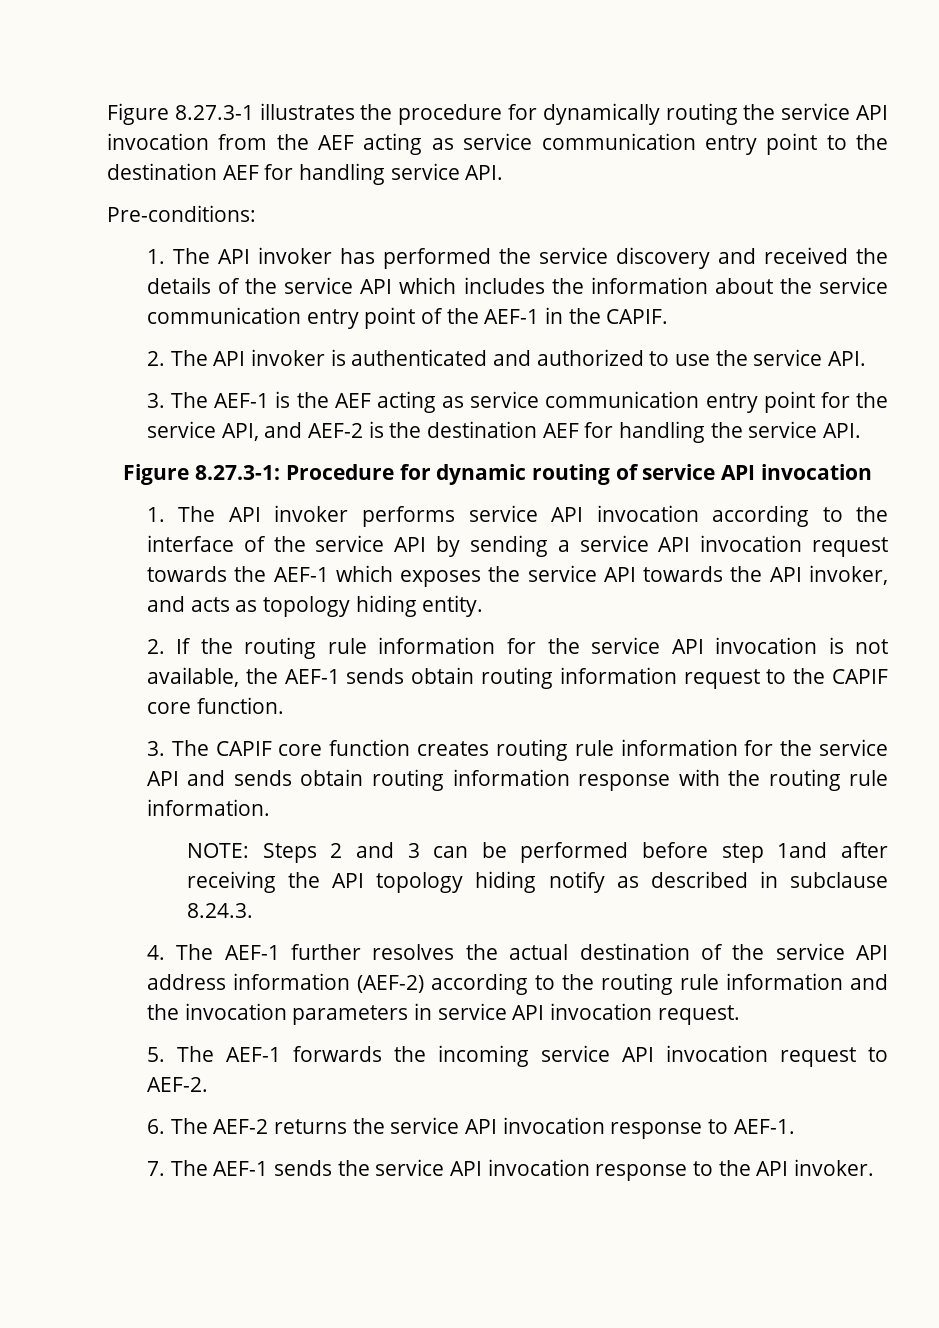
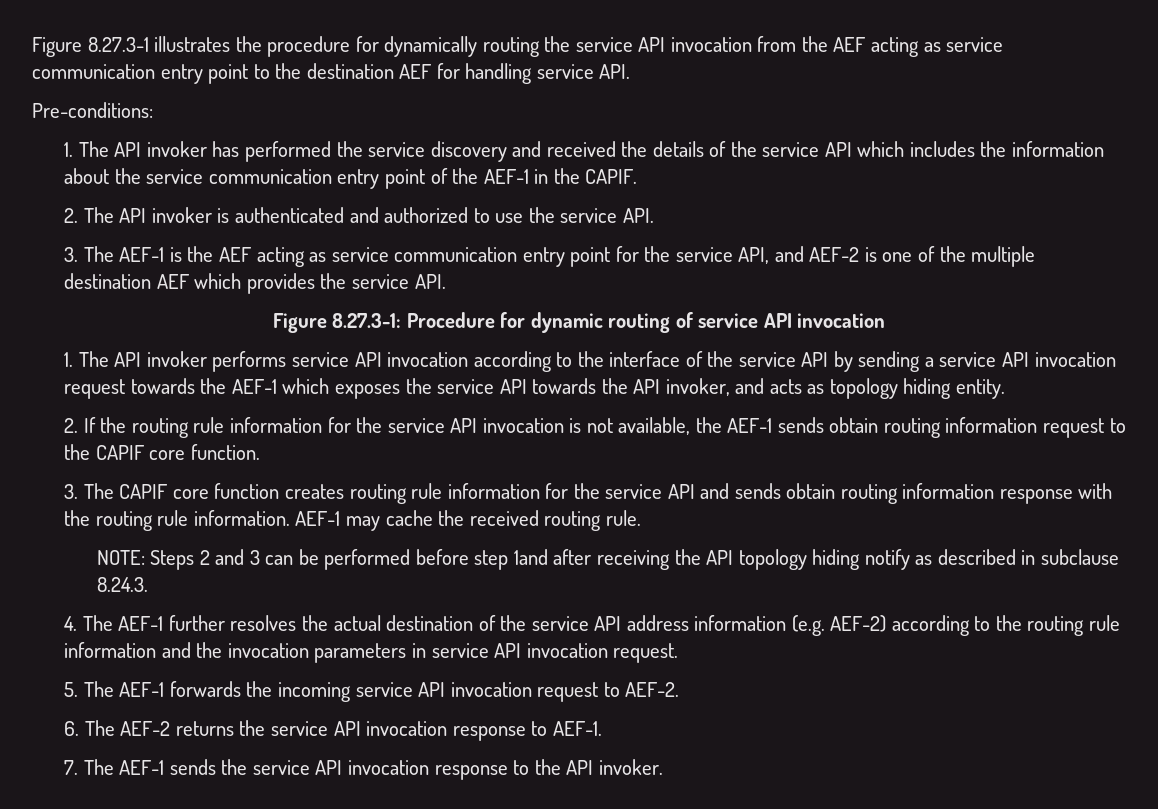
[389,421,706,443] the destination AEF for handling -> [882,246,1036,267] [64,273,315,294] one of the multiple destination AEF which provides
(270, 807) none -> [295,510,641,531] AEF-1 may cache the received routing rule.
[356,975,424,993] (AEF-2) -> [791,615,887,636] (e.g. AEF-2)

